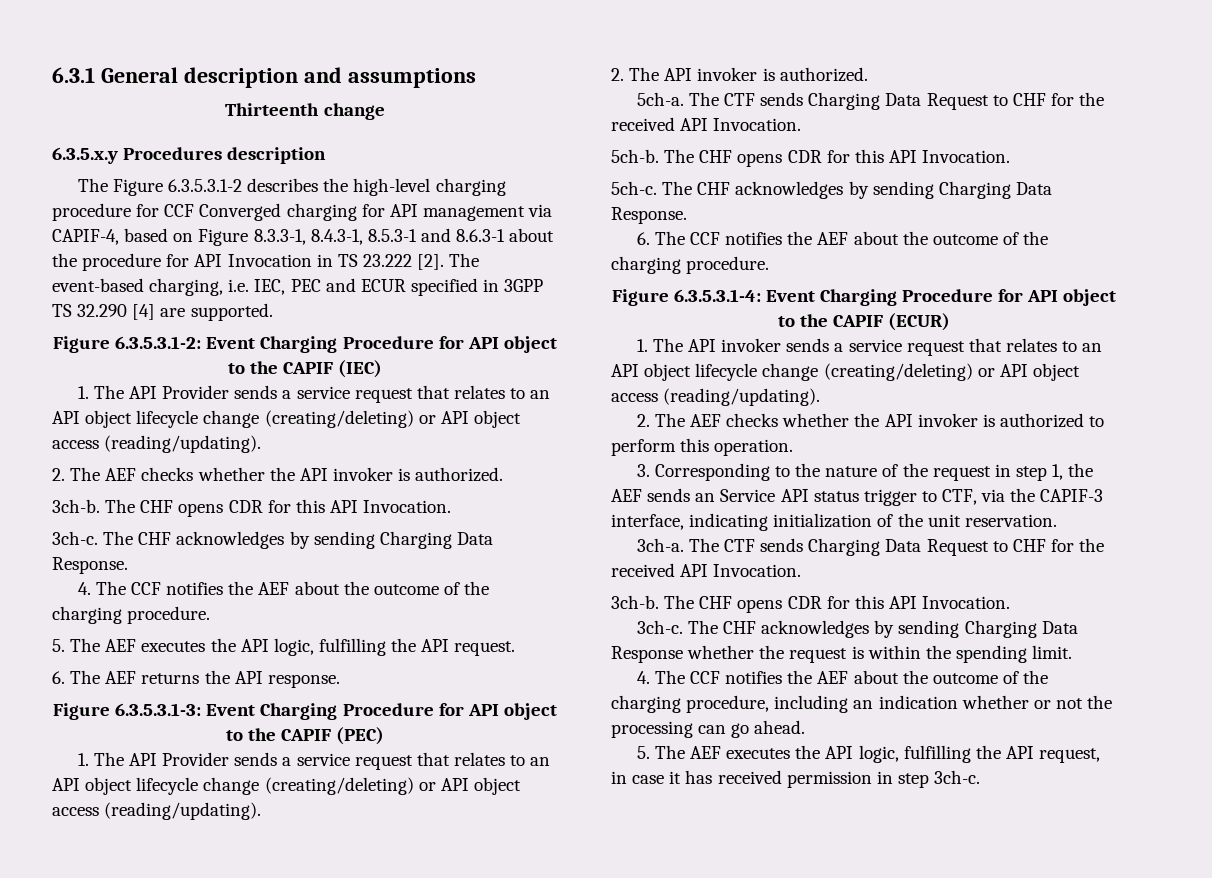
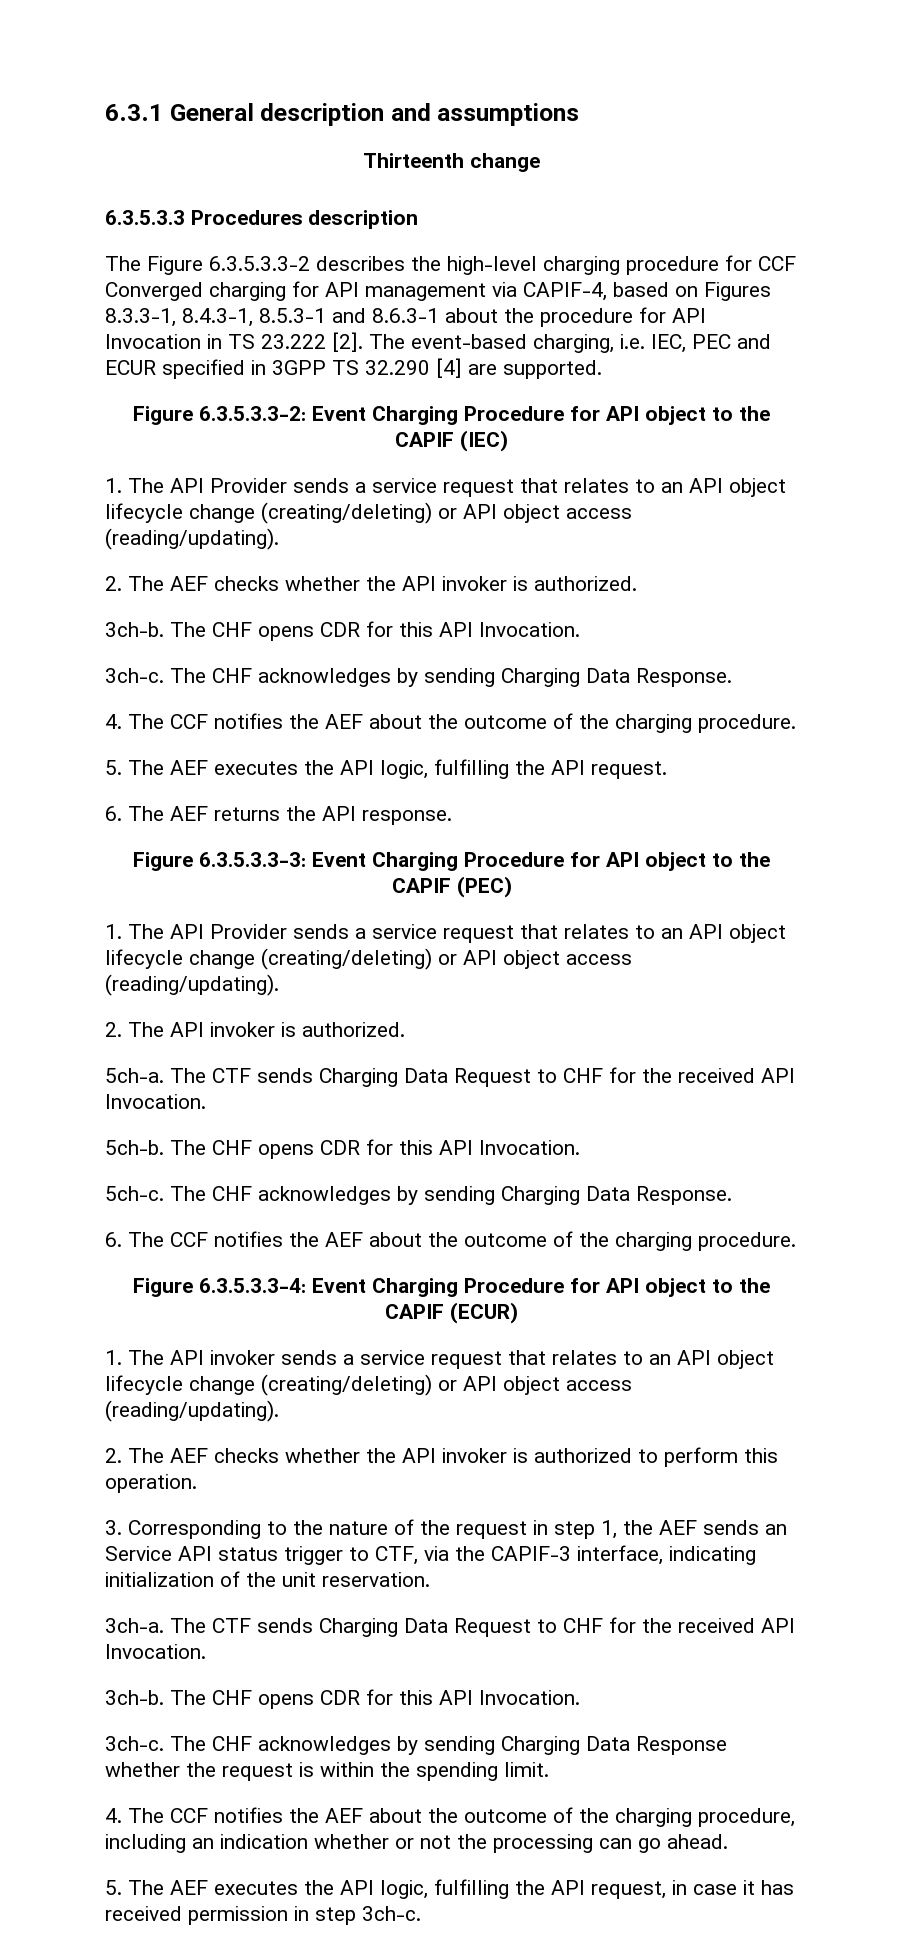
[52,147,118,164] 6.3.5.x.y -> [105,210,185,225] 6.3.5.3.3
[168,179,243,192] 6.3.5.3.1-2 -> [209,256,310,271] 6.3.5.3.3-2
[198,229,249,246] Figure -> [704,282,771,301] Figures
[115,336,202,349] 6.3.5.3.1-2: -> [199,406,306,421] 6.3.5.3.3-2:
[115,703,202,716] 6.3.5.3.1-3: -> [199,852,306,867] 6.3.5.3.3-3:
[673,289,761,302] 6.3.5.3.1-4: -> [199,1278,306,1293] 6.3.5.3.3-4:

